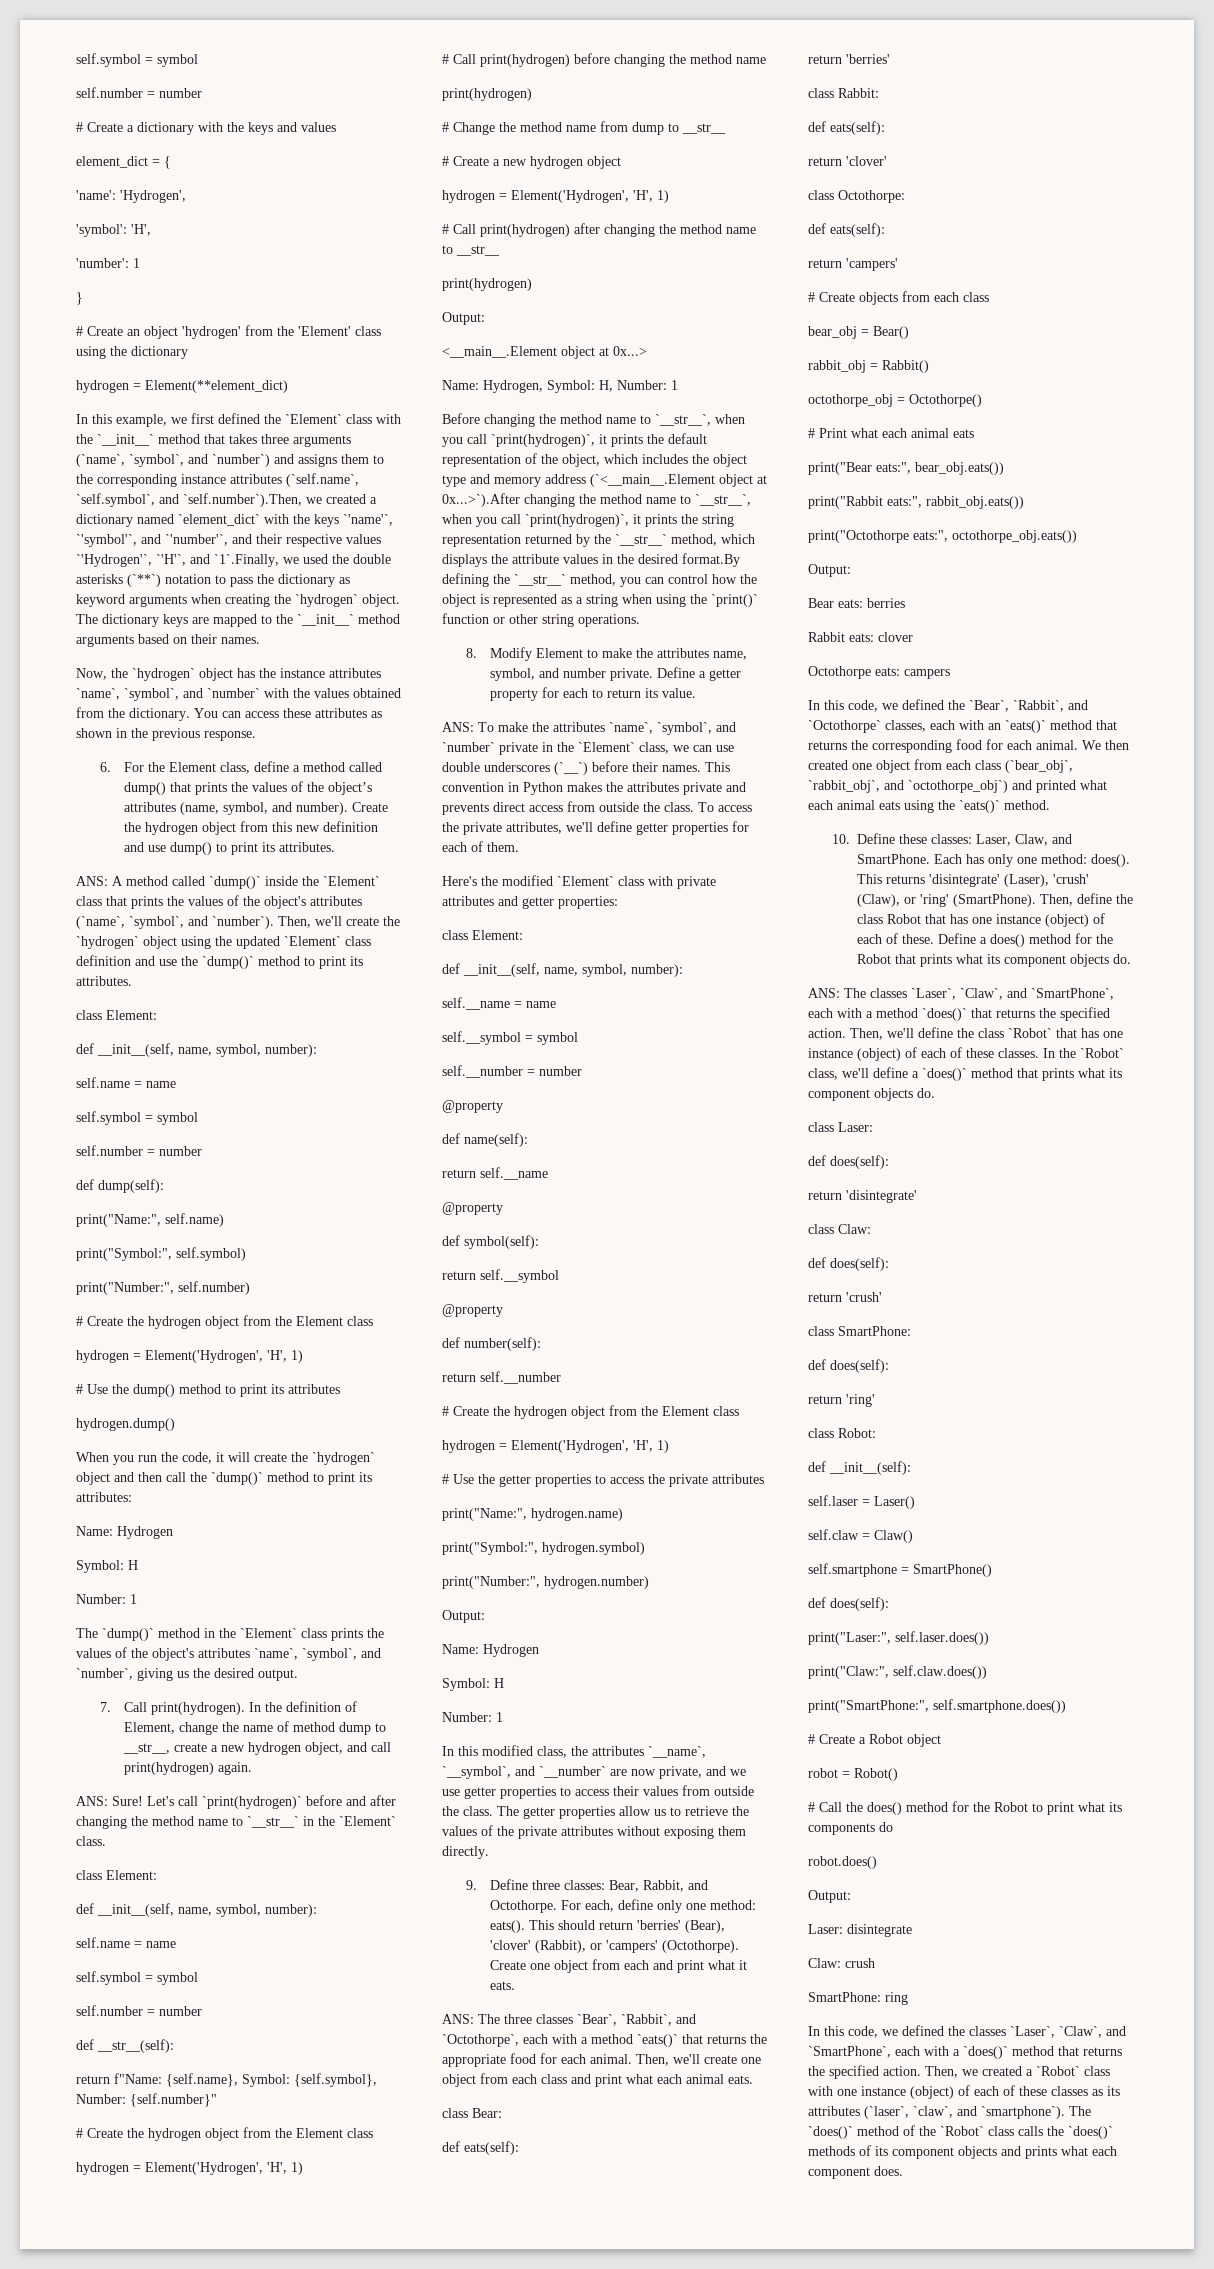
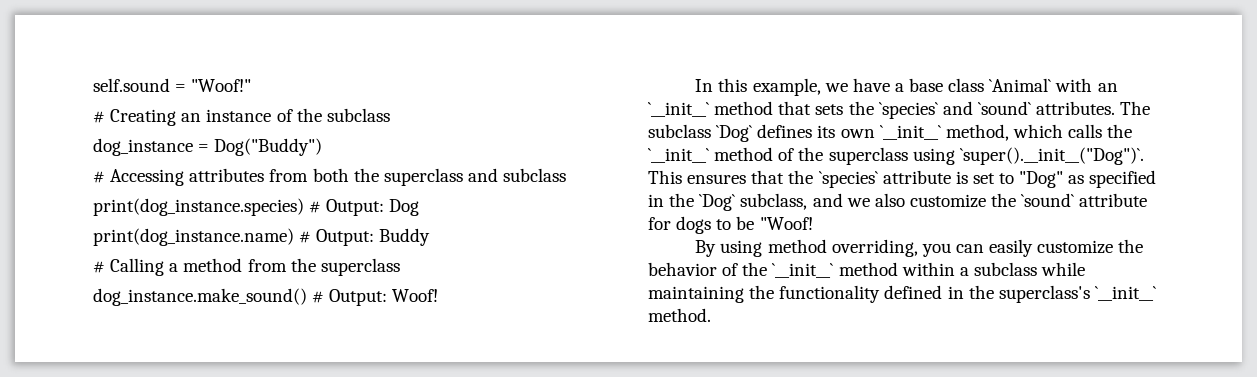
[76,53,198,67] [76,87,202,98] [76,122,336,135] [76,156,171,169] [76,190,186,203] [76,224,151,237] [76,258,140,268] [76,292,83,305] [76,325,381,339] [76,346,188,359] [76,380,288,393] [76,413,401,427] [76,434,351,447] [76,454,384,467] [76,473,359,487] [76,493,377,507] [76,514,393,527] [76,534,381,547] [76,554,391,567] [76,574,350,587] [76,594,400,607] [76,614,400,627] [76,634,260,647] [76,668,381,681] [76,688,401,701] [76,707,382,721] [76,728,256,741] [99,761,382,774] [123,781,372,795] [123,802,388,815] [123,821,378,835] [123,842,335,855] [76,876,380,889] [76,895,362,909] [76,916,400,929] [76,936,371,949] [76,955,363,969] [76,976,132,986] [76,1010,157,1020] [76,1043,317,1057] [76,1077,176,1088] [76,1111,198,1125] [76,1145,202,1156] [76,1179,164,1193] [76,1213,224,1227] [76,1247,246,1261] [76,1281,250,1295] [76,1315,373,1329] [76,1350,303,1363] [76,1384,340,1397] [76,1418,175,1431] [76,1452,375,1465] [76,1472,372,1485] [76,1492,132,1502] [76,1526,173,1539] [76,1560,138,1573] [76,1594,137,1604] [76,1628,384,1641] [76,1647,381,1661] [76,1668,298,1681] [99,1701,357,1715] [123,1721,386,1735] [122,1742,391,1755] [123,1762,252,1775] [76,1795,396,1809] [76,1816,396,1829] [76,1836,106,1846] [76,1870,157,1880] [76,1903,317,1917] [76,1937,176,1948] [76,1971,198,1985] [76,2005,202,2016] [76,2039,174,2053] [76,2073,377,2087] [76,2093,217,2107] [76,2127,373,2141] [76,2162,303,2175] [442,53,766,67] [442,88,532,101] [442,121,726,135] [442,156,621,169] [442,190,669,203] [442,223,756,237] [442,245,500,256] [442,278,532,291] [442,312,485,325] [442,346,647,359] [442,380,678,393] [442,413,745,427] [442,433,707,447] [442,453,747,467] [442,474,767,487] [442,493,751,507] [442,514,734,527] [442,534,755,547] [442,553,740,567] [442,573,757,587] [442,594,758,607] [442,613,640,627] [465,647,747,661] [489,667,741,681] [489,687,696,701] [442,722,736,735] [442,742,734,755] [442,761,730,775] [442,782,746,795] [442,801,752,815] [442,821,749,835] [442,841,519,852] [442,875,716,889] [442,896,618,909] [442,930,523,940] [442,963,683,977] [442,997,556,1010] [442,1031,578,1045] [442,1065,582,1078] [442,1100,503,1113] [442,1133,528,1147] [442,1167,548,1180] [442,1202,503,1215] [442,1235,539,1249] [442,1269,559,1283] [442,1304,503,1317] [442,1337,541,1351] [442,1371,561,1384] [442,1405,739,1419] [442,1440,669,1453] [442,1474,764,1487] [442,1508,623,1521] [442,1542,645,1555] [442,1576,649,1589] [442,1610,485,1623] [442,1644,539,1657] [442,1678,504,1691] [442,1712,503,1722] [442,1745,706,1758] [442,1766,746,1779] [442,1785,754,1799] [442,1806,749,1819] [442,1825,746,1839] [442,1846,489,1859] [465,1879,708,1892] [489,1899,756,1913] [489,1920,725,1933] [489,1940,739,1953] [489,1959,747,1973] [489,1981,515,1990] [442,2014,696,2026] [442,2034,767,2047] [442,2053,761,2067] [442,2073,753,2087] [442,2108,502,2118] [442,2141,519,2155] [808,54,890,64] [808,88,879,98] [808,121,885,135] [808,156,887,166] [808,190,905,203] [808,223,885,237] [808,258,898,271] [808,291,989,305] [808,326,909,339] [808,360,929,373] [808,394,982,407] [808,428,974,438] [808,462,1004,475] [808,496,1024,509] [808,530,1077,543] [808,564,851,577] [808,598,905,608] [808,632,913,642] [808,666,950,679] [808,699,1088,712] [808,720,1117,733] [808,739,1129,753] [808,759,1073,773] [808,780,1107,793] [808,800,1050,813] [831,833,1072,846] [856,854,1130,867] [856,874,1089,887] [856,893,1133,907] [856,913,1105,927] [856,933,1113,947] [856,954,1131,967] [808,988,1114,1000] [808,1007,1110,1021] [808,1027,1123,1040] [808,1047,1124,1061] [808,1067,1122,1081] [808,1088,935,1101] [808,1122,873,1132] [808,1155,889,1169] [808,1190,917,1203] [808,1224,871,1234] [808,1257,889,1271] [808,1292,882,1302] [808,1326,911,1336] [808,1359,889,1373] [808,1394,875,1407] [808,1428,876,1438] [808,1461,911,1475] [808,1495,915,1509] [808,1529,913,1543] [808,1563,992,1577] [808,1597,889,1611] [808,1631,989,1645] [808,1665,987,1679] [808,1699,1066,1713] [808,1734,941,1747] [808,1768,898,1781] [808,1801,1122,1815] [808,1822,893,1835] [808,1856,877,1869] [808,1890,851,1903] [808,1924,912,1937] [808,1958,875,1968] [808,1992,908,2005] [808,2025,1126,2038] [808,2046,1122,2059] [808,2065,1110,2079] [808,2085,1120,2099] [808,2106,1091,2119] [808,2125,1113,2139] [808,2145,1117,2159] [808,2166,903,2179] self.symbol = symbol // self.number = number // # Create a dictionary with the keys and values // element_dict = { // 'name': 'Hydrogen', // 'symbol': 'H', // 'number': 1 // } // # Create an object 'hydrogen' from the 'Element' class using the dictionary // hydrogen = Element(**element_dict) // In this example, we first defined the `Element` class with the `__init__` method that takes three arguments (`name`, `symbol`, and `number`) and assigns them to the corresponding instance attributes (`self.name`, `self.symbol`, and `self.number`).Then, we created a dictionary named `element_dict` with the keys `'name'`, `'symbol'`, and `'number'`, and their respective values `'Hydrogen'`, `'H'`, and `1`.Finally, we used the double asterisks (`**`) notation to pass the dictionary as keyword arguments when creating the `hydrogen` object. The dictionary keys are mapped to the `__init__` method arguments based on their names. // Now, the `hydrogen` object has the instance attributes `name`, `symbol`, and `number` with the values obtained from the dictionary. You can access these attributes as shown in the previous response. // 6. For the Element class, define a method called dump() that prints the values of the object’s attributes (name, symbol, and number). Create the hydrogen object from this new definition and use dump() to print its attributes. // ANS: A method called `dump()` inside the `Element` class that prints the values of the object's attributes (`name`, `symbol`, and `number`). Then, we'll create the `hydrogen` object using the updated `Element` class definition and use the `dump()` method to print its attributes. // class Element: // def __init__(self, name, symbol, number): // self.name = name // self.symbol = symbol // self.number = number // def dump(self): // print("Name:", self.name) // print("Symbol:", self.symbol) // print("Number:", self.number) // # Create the hydrogen object from the Element class // hydrogen = Element('Hydrogen', 'H', 1) // # Use the dump() method to print its attributes // hydrogen.dump() // When you run the code, it will create the `hydrogen` object and then call the `dump()` method to print its attributes: // Name: Hydrogen // Symbol: H // Number: 1 // The `dump()` method in the `Element` class prints the values of the object's attributes `name`, `symbol`, and `number`, giving us the desired output. // 7. Call print(hydrogen). In the definition of Element, change the name of method dump to __str__, create a new hydrogen object, and call print(hydrogen) again. // ANS: Sure! Let's call `print(hydrogen)` before and after changing the method name to `__str__` in the `Element` class. // class Element: // def __init__(self, name, symbol, number): // self.name = name // self.symbol = symbol // self.number = number // def __str__(self): // return f"Name: {self.name}, Symbol: {self.symbol}, Number: {self.number}" // # Create the hydrogen object from the Element class // hydrogen = Element('Hydrogen', 'H', 1) // # Call print(hydrogen) before changing the method name // print(hydrogen) // # Change the method name from dump to __str__ // # Create a new hydrogen object // hydrogen = Element('Hydrogen', 'H', 1) // # Call print(hydrogen) after changing the method name to __str__ // print(hydrogen) // Output: // <__main__.Element object at 0x...> // Name: Hydrogen, Symbol: H, Number: 1 // Before changing the method name to `__str__`, when you call `print(hydrogen)`, it prints the default representation of the object, which includes the object type and memory address (`<__main__.Element object at 0x...>`).After changing the method name to `__str__`, when you call `print(hydrogen)`, it prints the string representation returned by the `__str__` method, which displays the attribute values in the desired format.By defining the `__str__` method, you can control how the object is represented as a string when using the `print()` function or other string operations. // 8. Modify Element to make the attributes name, symbol, and number private. Define a getter property for each to return its value. // ANS: To make the attributes `name`, `symbol`, and `number` private in the `Element` class, we can use double underscores (`__`) before their names. This convention in Python makes the attributes private and prevents direct access from outside the class. To access the private attributes, we'll define getter properties for each of them. // Here's the modified `Element` class with private attributes and getter properties: // class Element: // def __init__(self, name, symbol, number): // self.__name = name // self.__symbol = symbol // self.__number = number // @property // def name(self): // return self.__name // @property // def symbol(self): // return self.__symbol // @property // def number(self): // return self.__number // # Create the hydrogen object from the Element class // hydrogen = Element('Hydrogen', 'H', 1) // # Use the getter properties to access the private attributes // print("Name:", hydrogen.name) // print("Symbol:", hydrogen.symbol) // print("Number:", hydrogen.number) // Output: // Name: Hydrogen // Symbol: H // Number: 1 // In this modified class, the attributes `__name`, `__symbol`, and `__number` are now private, and we use getter properties to access their values from outside the class. The getter properties allow us to retrieve the values of the private attributes without exposing them directly. // 9. Define three classes: Bear, Rabbit, and Octothorpe. For each, define only one method: eats(). This should return 'berries' (Bear), 'clover' (Rabbit), or 'campers' (Octothorpe). Create one object from each and print what it eats. // ANS: The three classes `Bear`, `Rabbit`, and `Octothorpe`, each with a method `eats()` that returns the appropriate food for each animal. Then, we'll create one object from each class and print what each animal eats. // class Bear: // def eats(self): // return 'berries' // class Rabbit: // def eats(self): // return 'clover' // class Octothorpe: // def eats(self): // return 'campers' // # Create objects from each class // bear_obj = Bear() // rabbit_obj = Rabbit() // octothorpe_obj = Octothorpe() // # Print what each animal eats // print("Bear eats:", bear_obj.eats()) // print("Rabbit eats:", rabbit_obj.eats()) // print("Octothorpe eats:", octothorpe_obj.eats()) // Output: // Bear eats: berries // Rabbit eats: clover // Octothorpe eats: campers // In this code, we defined the `Bear`, `Rabbit`, and `Octothorpe` classes, each with an `eats()` method that returns the corresponding food for each animal. We then created one object from each class (`bear_obj`, `rabbit_obj`, and `octothorpe_obj`) and printed what each animal eats using the `eats()` method. // 10. Define these classes: Laser, Claw, and SmartPhone. Each has only one method: does(). This returns 'disintegrate' (Laser), 'crush' (Claw), or 'ring' (SmartPhone). Then, define the class Robot that has one instance (object) of each of these. Define a does() method for the Robot that prints what its component objects do. // ANS: The classes `Laser`, `Claw`, and `SmartPhone`, each with a method `does()` that returns the specified action. Then, we'll define the class `Robot` that has one instance (object) of each of these classes. In the `Robot` class, we'll define a `does()` method that prints what its component objects do. // class Laser: // def does(self): // return 'disintegrate' // class Claw: // def does(self): // return 'crush' // class SmartPhone: // def does(self): // return 'ring' // class Robot: // def __init__(self): // self.laser = Laser() // self.claw = Claw() // self.smartphone = SmartPhone() // def does(self): // print("Laser:", self.laser.does()) // print("Claw:", self.claw.does()) // print("SmartPhone:", self.smartphone.does()) // # Create a Robot object // robot = Robot() // # Call the does() method for the Robot to print what its components do // robot.does() // Output: // Laser: disintegrate // Claw: crush // SmartPhone: ring // In this code, we defined the classes `Laser`, `Claw`, and `SmartPhone`, each with a `does()` method that returns the specified action. Then, we created a `Robot` class with one instance (object) of each of these classes as its attributes (`laser`, `claw`, and `smartphone`). The `does()` method of the `Robot` class calls the `does()` methods of its component objects and prints what each component does. -> [93,78,252,92] [93,108,390,126] [93,138,323,156] [93,168,567,186] [93,198,420,216] [93,228,431,246] [93,258,400,276] [93,288,439,306] [695,78,1118,96] [648,101,1151,119] [648,124,1133,142] [648,147,1144,165] [648,170,1157,188] [648,193,1148,211] [648,216,813,234] [695,239,1144,257] [648,262,1086,278] [648,285,1156,303] [648,308,711,322] self.sound = "Woof!" // # Creating an instance of the subclass // dog_instance = Dog("Buddy") // # Accessing attributes from both the superclass and subclass // print(dog_instance.species) # Output: Dog // print(dog_instance.name) # Output: Buddy // # Calling a method from the superclass // dog_instance.make_sound() # Output: Woof! // In this example, we have a base class `Animal` with an `__init__` method that sets the `species` and `sound` attributes. The subclass `Dog` defines its own `__init__` method, which calls the `__init__` method of the superclass using `super().__init__("Dog")`. This ensures that the `species` attribute is set to "Dog" as specified in the `Dog` subclass, and we also customize the `sound` attribute for dogs to be "Woof! // By using method overriding, you can easily customize the behavior of the `__init__` method within a subclass while maintaining the functionality defined in the superclass's `__init__` method.

